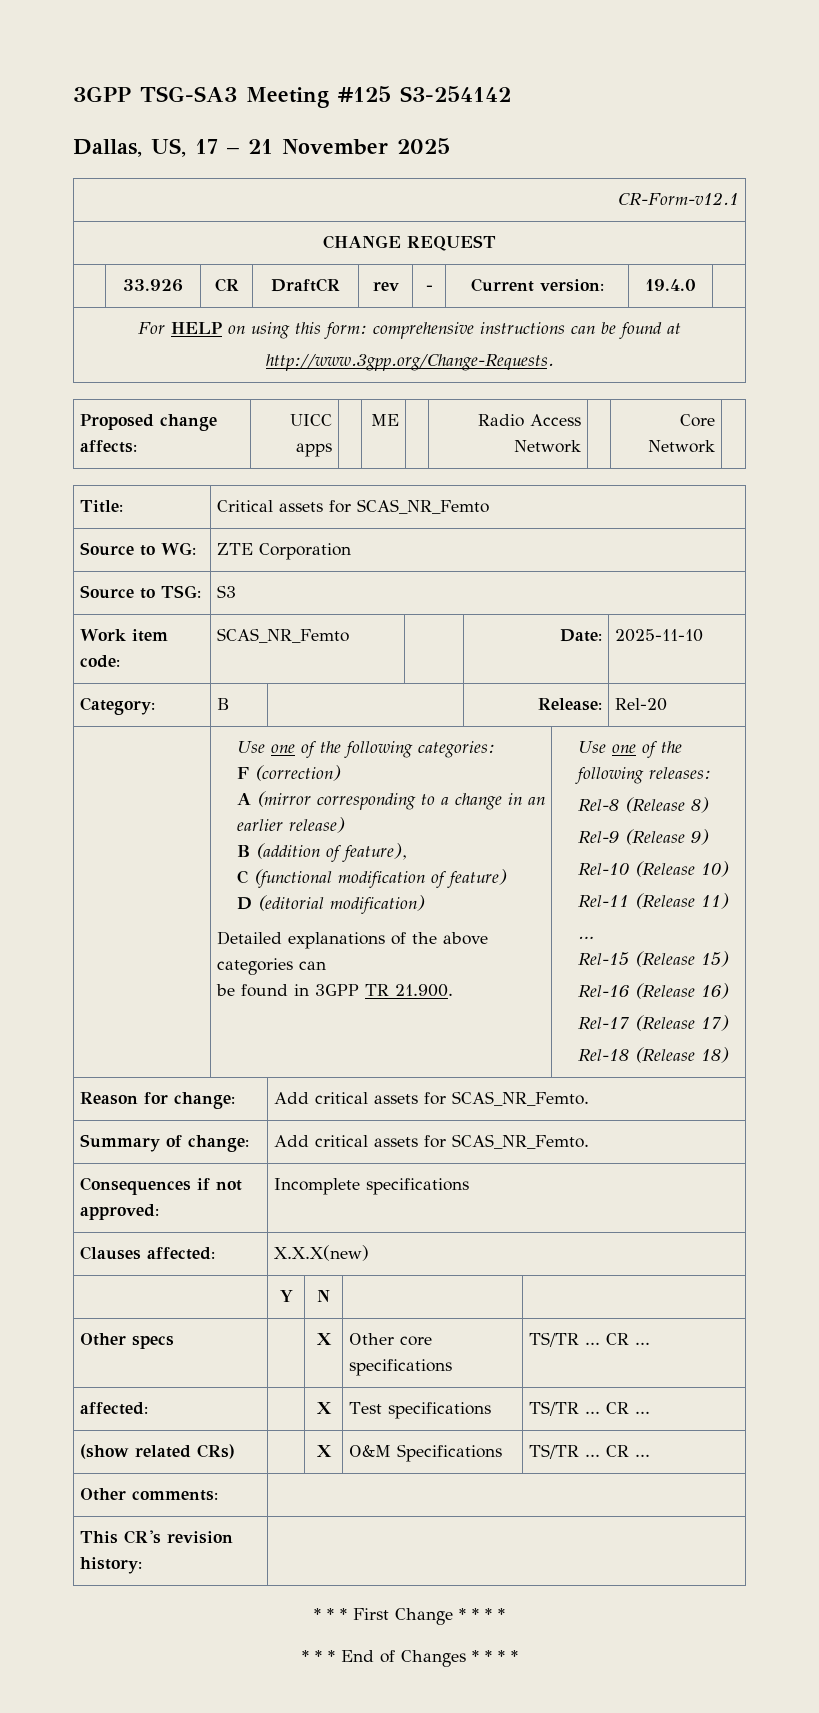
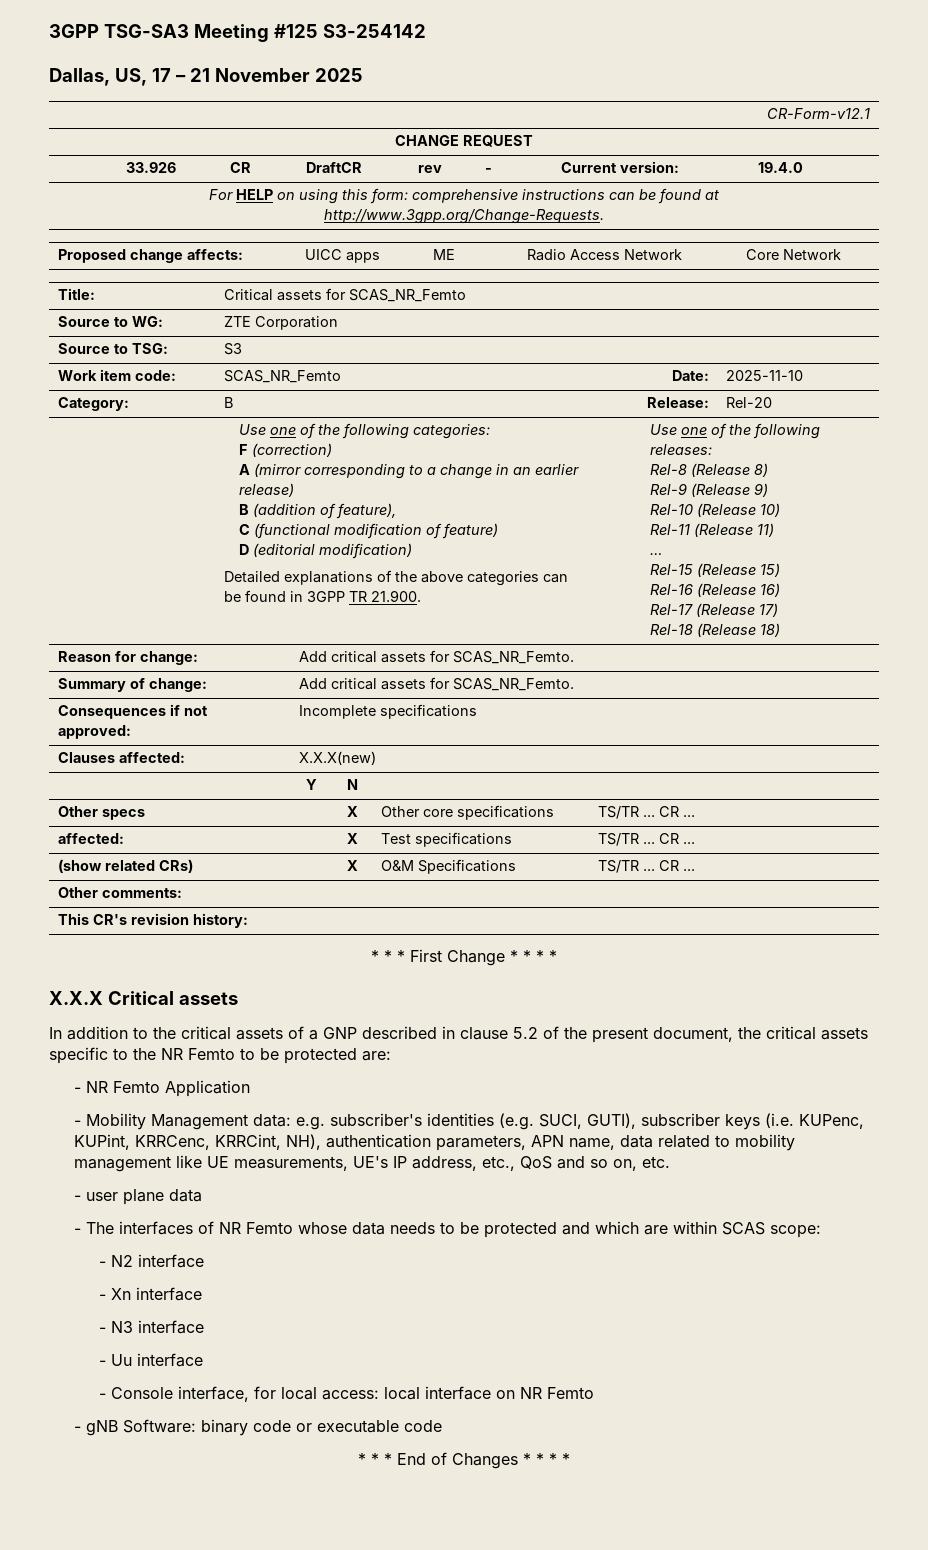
(505, 1614) none -> [49,991,238,1005] [49,1026,868,1043] [49,1047,391,1064] [74,1080,251,1097] [74,1113,865,1130] [74,1134,796,1151] [74,1155,671,1172] [74,1189,203,1205] [74,1221,822,1238] [99,1254,205,1268] [99,1287,203,1301] [99,1320,205,1334] [99,1353,204,1367] [99,1386,595,1402] [74,1419,443,1436] // X.X.X Critical assets // In addition to the critical assets of a GNP described in clause 5.2 of the present document, the critical assets specific to the NR Femto to be protected are: // - NR Femto Application // - Mobility Management data: e.g. subscriber's identities (e.g. SUCI, GUTI), subscriber keys (i.e. KUPenc, KUPint, KRRCenc, KRRCint, NH), authentication parameters, APN name, data related to mobility management like UE measurements, UE's IP address, etc., QoS and so on, etc. // - user plane data // - The interfaces of NR Femto whose data needs to be protected and which are within SCAS scope: // - N2 interface // - Xn interface // - N3 interface // - Uu interface // - Console interface, for local access: local interface on NR Femto // - gNB Software: binary code or executable code

